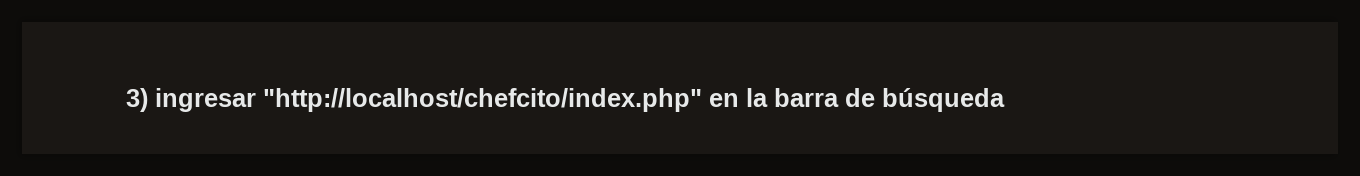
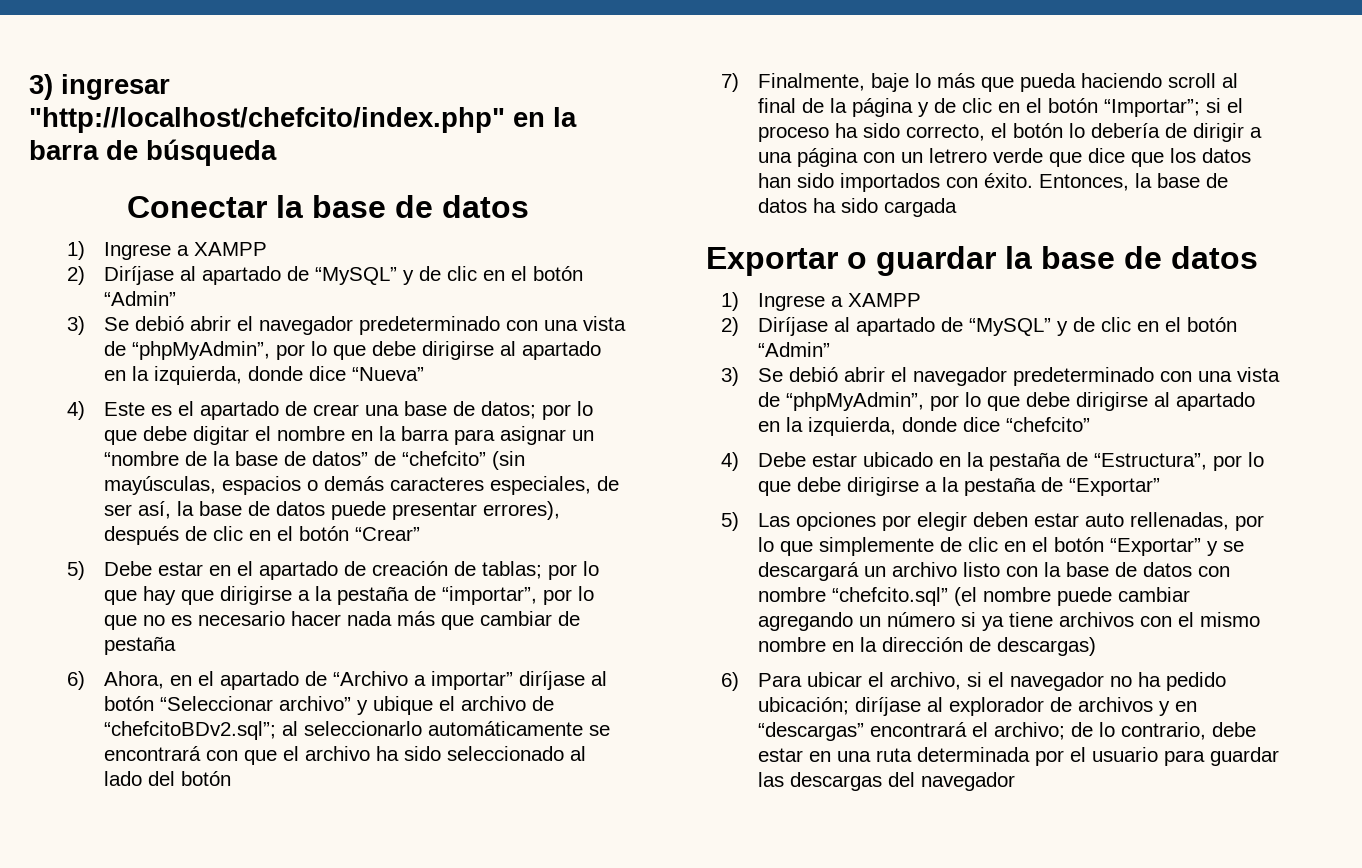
(1005, 100) none -> [127,195,529,218] [66,241,268,260] [66,266,584,285] [104,291,177,306] [66,316,627,335] [104,341,602,360] [104,366,425,385] [66,401,594,420] [104,426,595,445] [104,451,526,470] [104,476,620,495] [104,501,561,520] [104,526,421,545] [66,561,600,580] [104,586,595,605] [104,611,581,630] [104,636,177,655] [66,671,608,690] [104,696,555,715] [104,721,611,740] [104,746,587,765] [104,771,232,786] [720,73,1239,92] [758,98,1244,117] [758,123,1263,142] [758,148,1252,167] [758,173,1229,192] [758,198,958,217] [706,246,1258,276] [720,292,922,311] [720,317,1238,336] [758,342,831,357] [720,367,1281,386] [758,392,1256,411] [758,417,1091,436] [720,452,1265,471] [758,477,1161,496] [720,512,1265,531] [758,537,1245,556] [758,562,1231,581] [758,587,1191,606] [758,612,1261,631] [758,637,1097,656] [720,672,1227,691] [758,697,1198,716] [758,722,1257,741] [758,747,1280,766] [758,772,1016,791] // Conectar la base de datos // 1) Ingrese a XAMPP // 2) Diríjase al apartado de “MySQL” y de clic en el botón “Admin” // 3) Se debió abrir el navegador predeterminado con una vista de “phpMyAdmin”, por lo que debe dirigirse al apartado en la izquierda, donde dice “Nueva” // 4) Este es el apartado de crear una base de datos; por lo que debe digitar el nombre en la barra para asignar un “nombre de la base de datos” de “chefcito” (sin mayúsculas, espacios o demás caracteres especiales, de ser así, la base de datos puede presentar errores), después de clic en el botón “Crear” // 5) Debe estar en el apartado de creación de tablas; por lo que hay que dirigirse a la pestaña de “importar”, por lo que no es necesario hacer nada más que cambiar de pestaña // 6) Ahora, en el apartado de “Archivo a importar” diríjase al botón “Seleccionar archivo” y ubique el archivo de “chefcitoBDv2.sql”; al seleccionarlo automáticamente se encontrará con que el archivo ha sido seleccionado al lado del botón // 7) Finalmente, baje lo más que pueda haciendo scroll al final de la página y de clic en el botón “Importar”; si el proceso ha sido correcto, el botón lo debería de dirigir a una página con un letrero verde que dice que los datos han sido importados con éxito. Entonces, la base de datos ha sido cargada // Exportar o guardar la base de datos // 1) Ingrese a XAMPP // 2) Diríjase al apartado de “MySQL” y de clic en el botón “Admin” // 3) Se debió abrir el navegador predeterminado con una vista de “phpMyAdmin”, por lo que debe dirigirse al apartado en la izquierda, donde dice “chefcito” // 4) Debe estar ubicado en la pestaña de “Estructura”, por lo que debe dirigirse a la pestaña de “Exportar” // 5) Las opciones por elegir deben estar auto rellenadas, por lo que simplemente de clic en el botón “Exportar” y se descargará un archivo listo con la base de datos con nombre “chefcito.sql” (el nombre puede cambiar agregando un número si ya tiene archivos con el mismo nombre en la dirección de descargas) // 6) Para ubicar el archivo, si el navegador no ha pedido ubicación; diríjase al explorador de archivos y en “descargas” encontrará el archivo; de lo contrario, debe estar en una ruta determinada por el usuario para guardar las descargas del navegador

